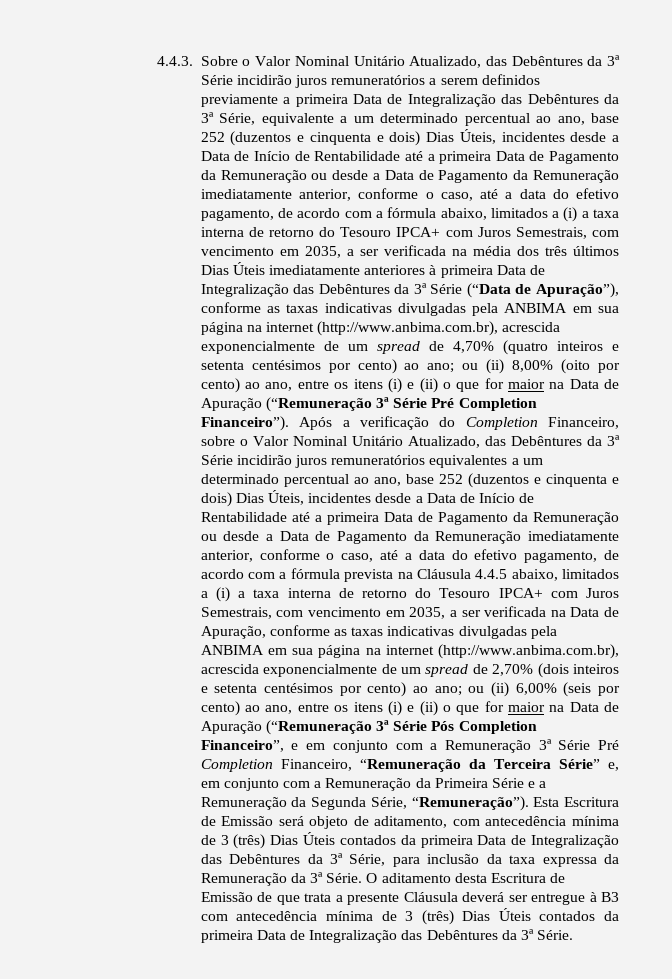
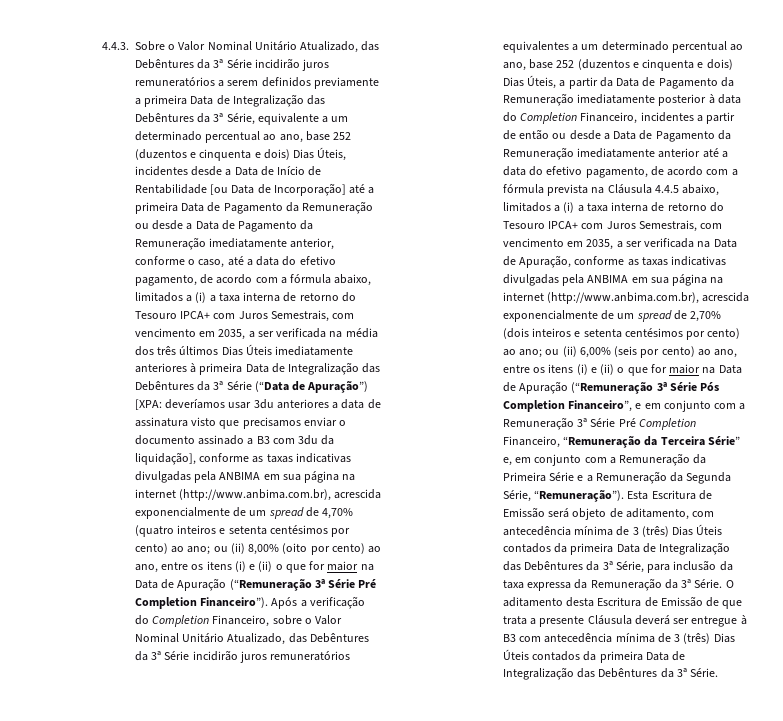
(401, 156) none -> [210,183,346,196] [ou Data de Incorporação]
[535,283,619,298] Apuração”), -> [307,381,369,393] [134,399,381,410] [134,417,347,429] [134,435,335,445] [134,452,196,465] Apuração”) [XPA: deveríamos usar 3du anteriores a data de assinatura visto que precisamos enviar o documento assinado a B3 com 3du da liquidação],
[308,493,535,503] [200,512,619,525] [200,531,619,544] [200,549,374,562] incidentes desde a Data de Início de Rentabilidade até a primeira Data de Pagamento da Remuneração ou desde a Data de Pagamento da Remuneração imediatamente anterior, conforme o caso, -> [559,77,734,89] [502,93,741,106] [502,112,736,124] [502,129,731,142] [502,147,701,160] a partir da Data de Pagamento da Remuneração imediatamente posterior à data do Completion Financeiro, incidentes a partir de então ou desde a Data de Pagamento da Remuneração imediatamente anterior

